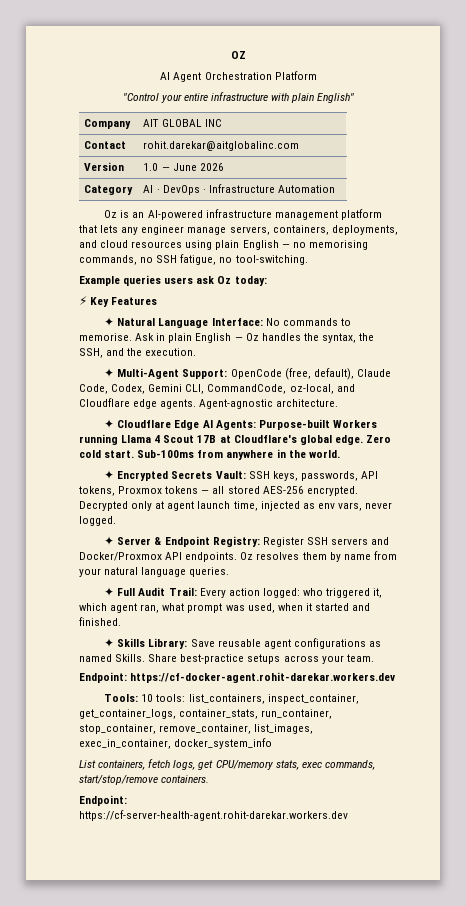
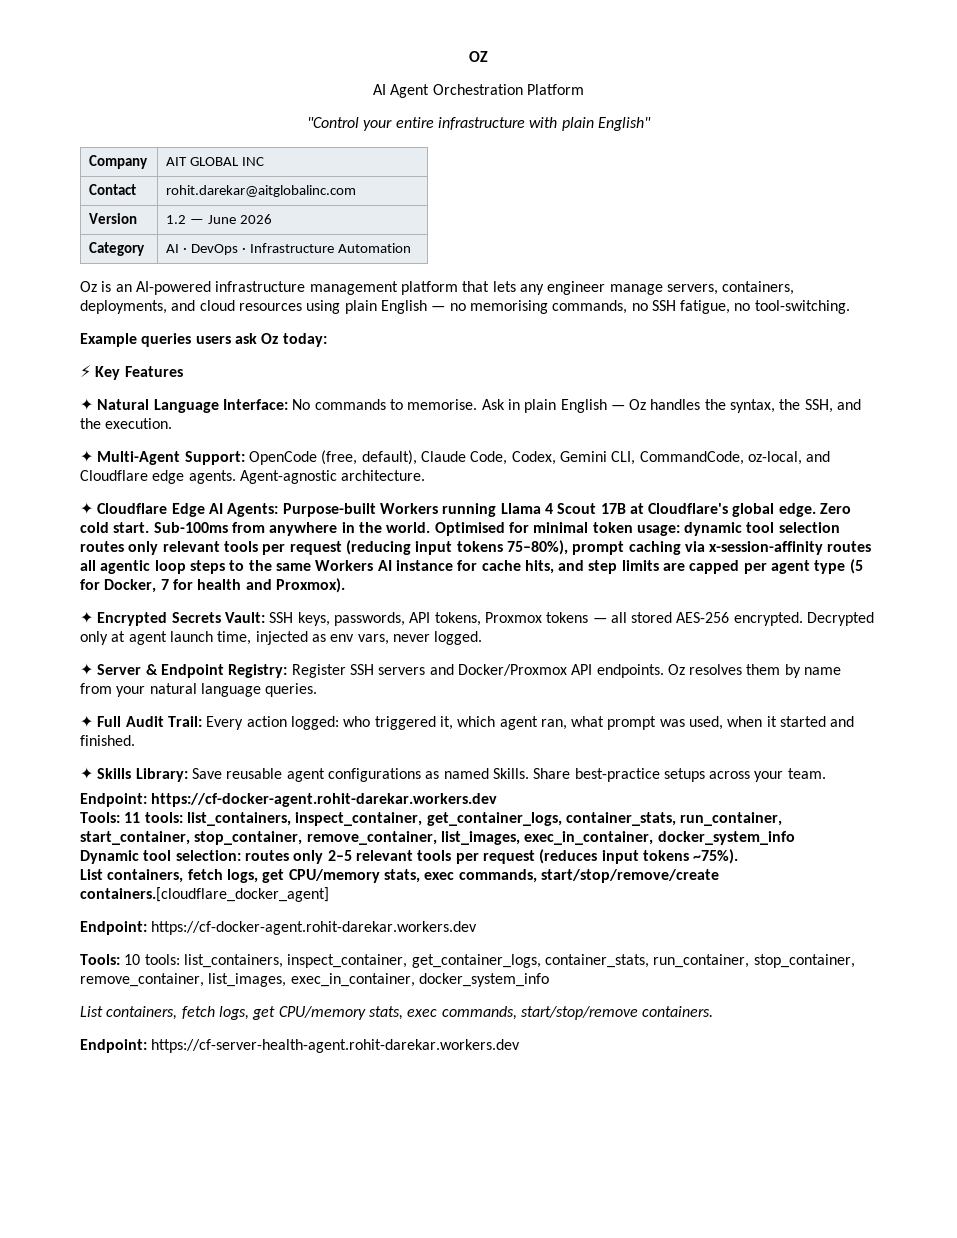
[143,163,159,171] 1.0 -> [166,215,187,224] 1.2
(340, 454) none -> [434,522,840,536] [80,540,872,555] [80,559,863,574] [80,578,345,593] Optimised for minimal token usage: dynamic tool selection routes only relevant tools per request (reducing input tokens 75–80%), prompt caching via x-session-affinity routes all agentic loop steps to the same Workers AI instance for cache hits, and step limits are capped per agent type (5 for Docker, 7 for health and Proxmox).
(396, 677) none -> [80,812,783,826] [80,831,795,845] [80,849,739,864] [80,869,719,883] [80,887,329,902] [80,921,478,935] // Tools: 11 tools: list_containers, inspect_container, get_container_logs, container_stats, run_container, start_container, stop_container, remove_container, list_images, exec_in_container, docker_system_info // Dynamic tool selection: routes only 2–5 relevant tools per request (reduces input tokens ~75%). // List containers, fetch logs, get CPU/memory stats, exec commands, start/stop/remove/create containers.[cloudflare_docker_agent] // Endpoint: https://cf-docker-agent.rohit-darekar.workers.dev

